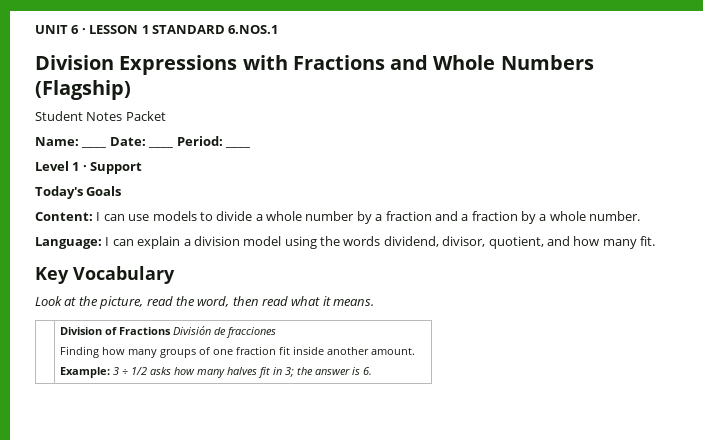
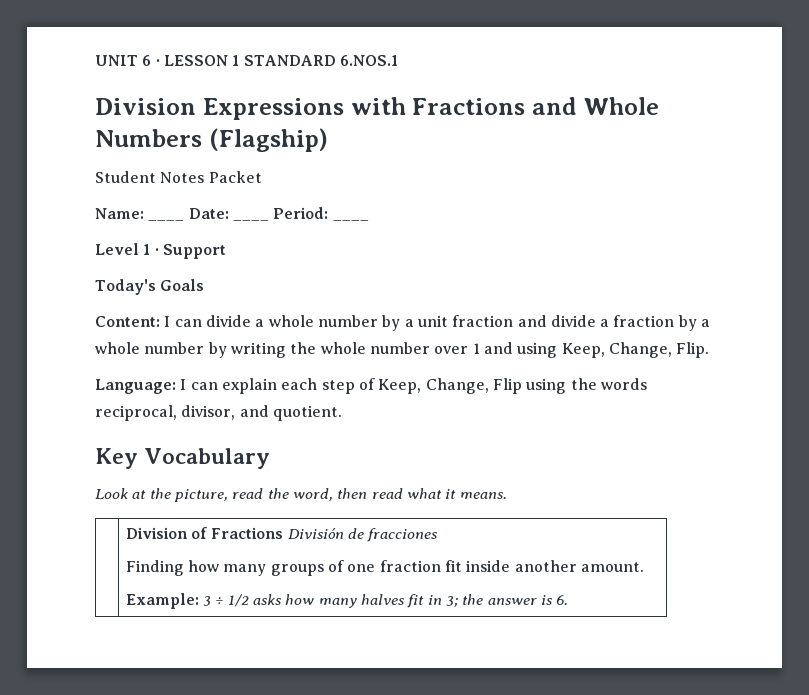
[128,211,213,221] use models to -> (202, 323) none
(383, 217) none -> [417,315,448,327] unit
(458, 216) none -> [550,315,596,327] divide
[589,211,641,221] [35,236,655,249] number. // Language: I can explain a division model using the words dividend, divisor, quotient, and how many fit. -> [144,342,710,358] [95,378,647,394] [95,405,342,421] number by writing the whole number over 1 and using Keep, Change, Flip. // Language: I can explain each step of Keep, Change, Flip using the words reciprocal, divisor, and quotient.

